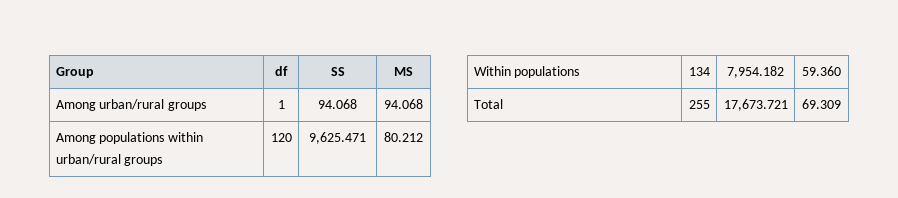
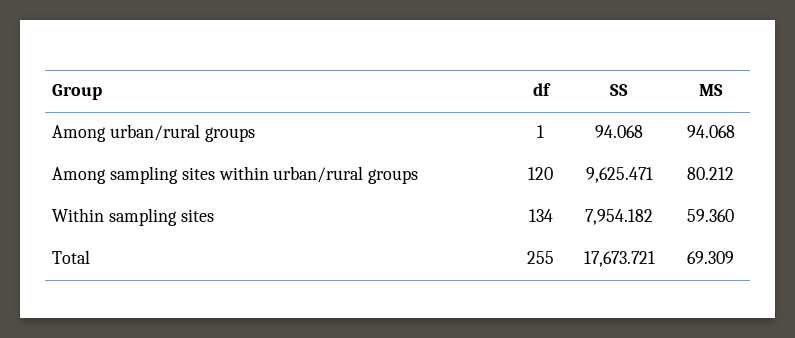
[99,132,165,144] populations -> [110,166,215,184] sampling sites
[514,66,580,78] populations -> [109,208,214,226] sampling sites

